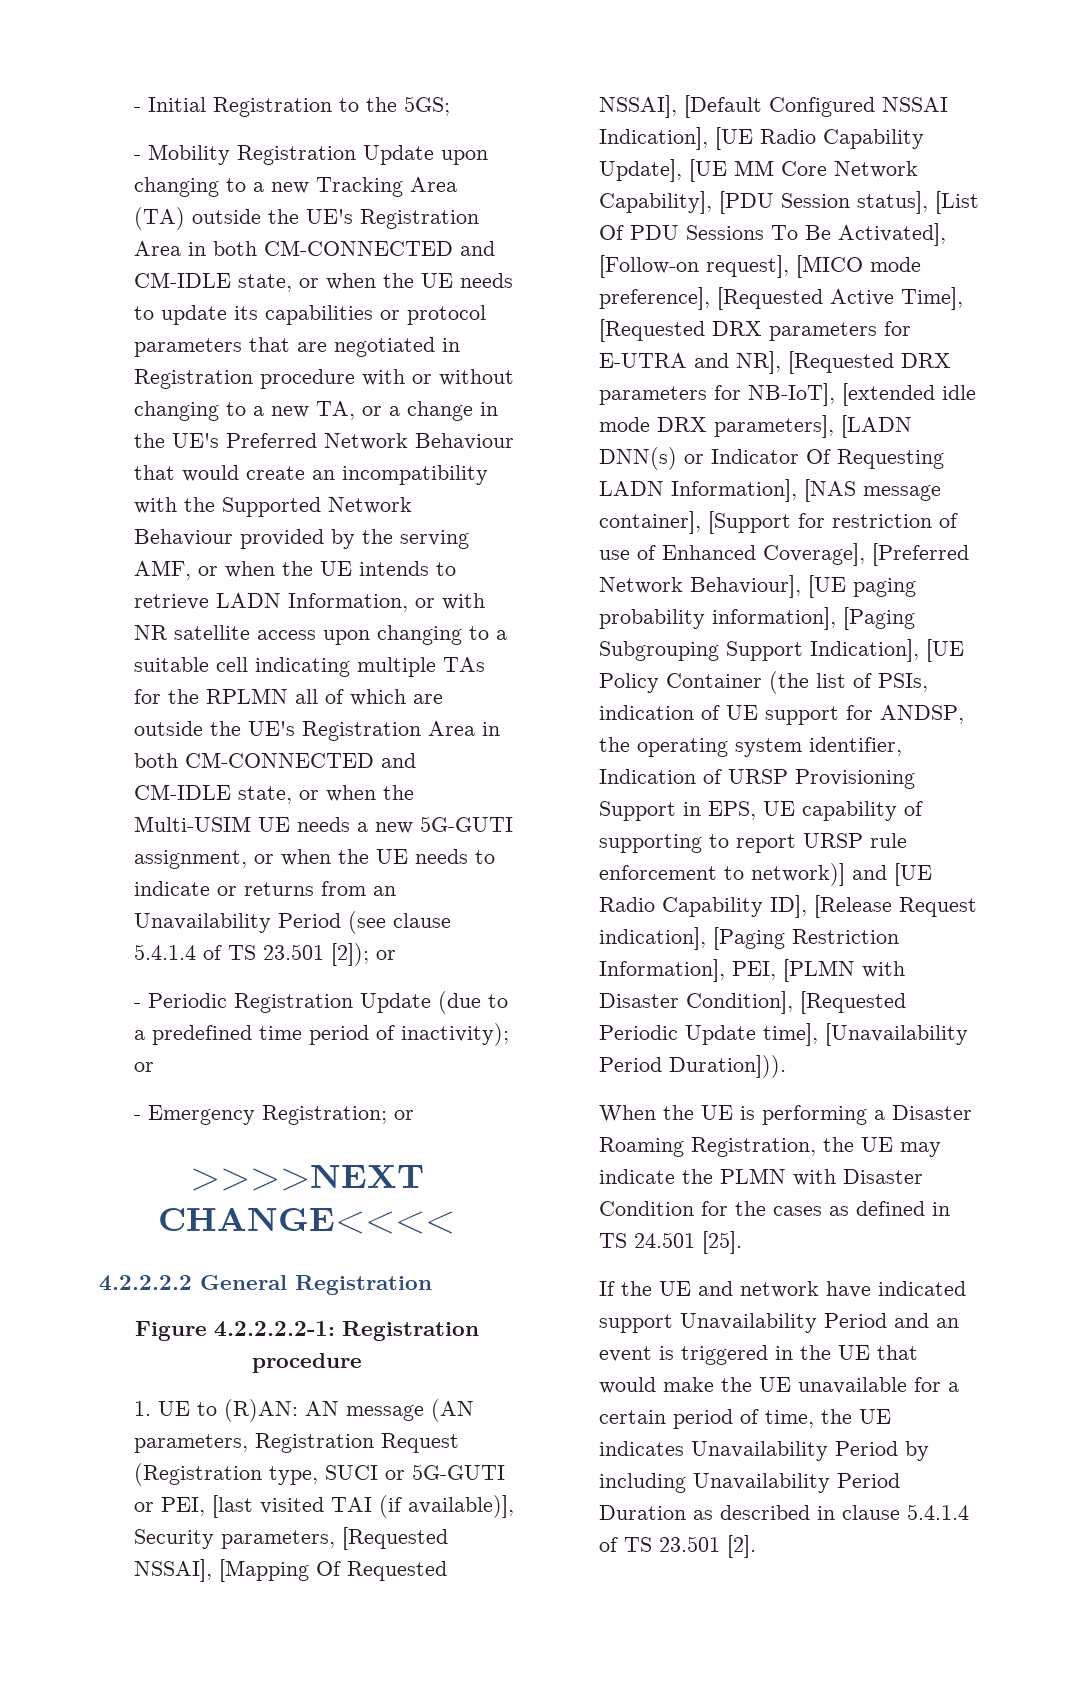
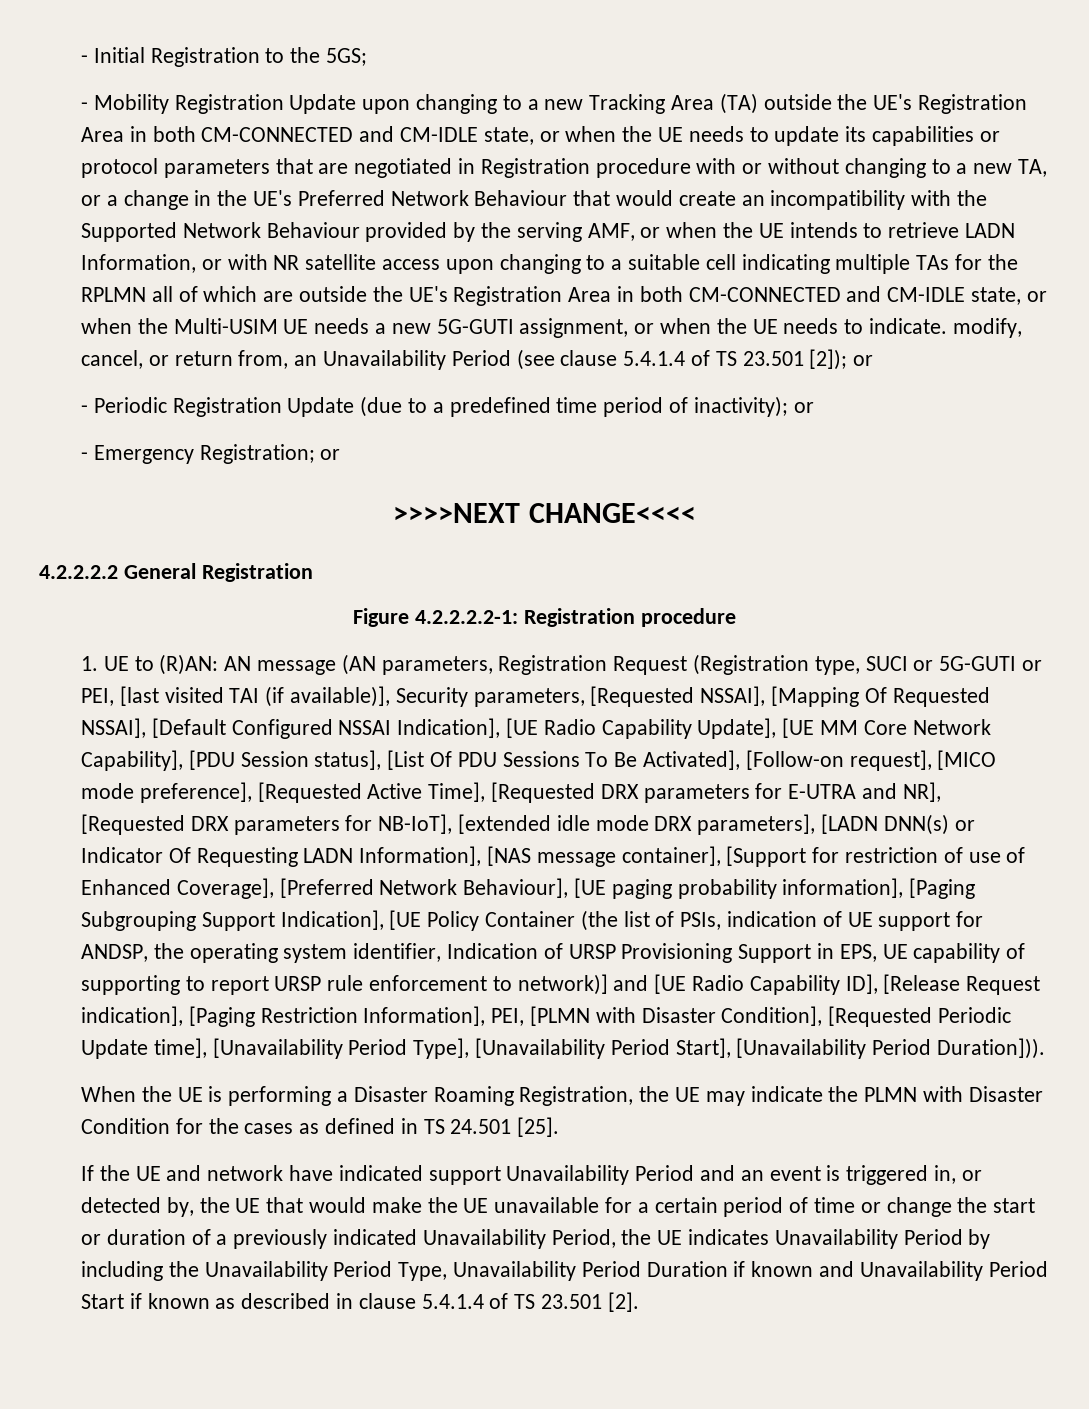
[133,881,366,896] indicate or returns from -> [868,318,1022,338] [80,350,289,369] indicate. modify, cancel, or return from,
(662, 1064) none -> [413,1038,932,1059] Type], [Unavailability Period Start], [Unavailability Period
[774,1346,793,1360] in -> [933,1165,982,1184] [80,1197,194,1217] in, or detected by,
[764,1410,814,1428] time, -> [813,1197,1036,1217] [80,1229,616,1249] time or change the start or duration of a previously indicated Unavailability Period,
[692,1473,900,1493] [598,1505,686,1520] Unavailability Period Duration -> [168,1261,1048,1281] [80,1293,210,1309] the Unavailability Period Type, Unavailability Period Duration if known and Unavailability Period Start if known

